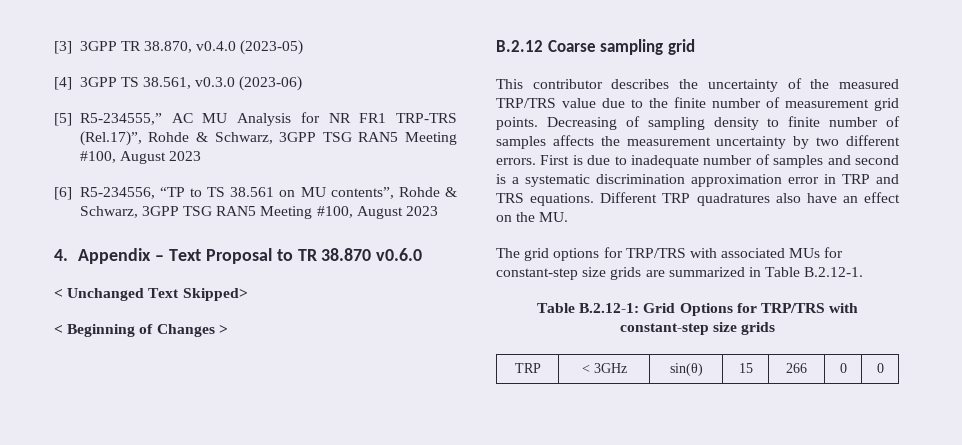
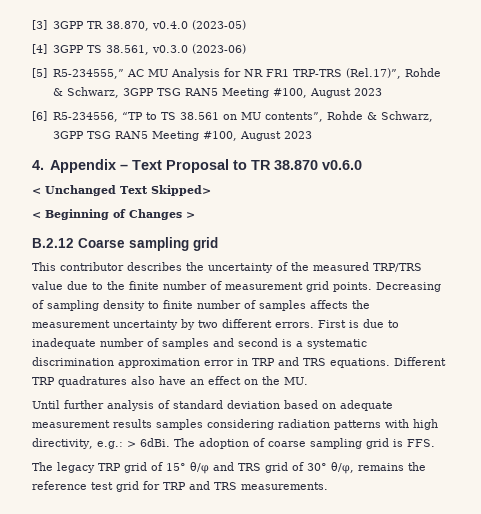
[496,247,844,261] [496,267,864,280] [536,303,859,316] [619,322,776,335] [514,363,541,373] [581,363,627,373] [669,363,703,376] [738,363,753,373] [786,363,807,373] [839,363,847,373] [876,363,884,373] The grid options for TRP/TRS with associated MUs for constant-step size grids are summarized in Table B.2.12-1. // Table B.2.12-1: Grid Options for TRP/TRS with constant-step size grids // TRP | < 3GHz | sin(θ) | 15 | 266 | 0 | 0 -> [32,400,393,411] [32,419,438,430] [32,438,435,449] [32,462,426,474] [32,481,328,492] Until further analysis of standard deviation based on adequate measurement results samples considering radiation patterns with high directivity, e.g.: > 6dBi. The adoption of coarse sampling grid is FFS. // The legacy TRP grid of 15° θ/φ and TRS grid of 30° θ/φ, remains the reference test grid for TRP and TRS measurements.

